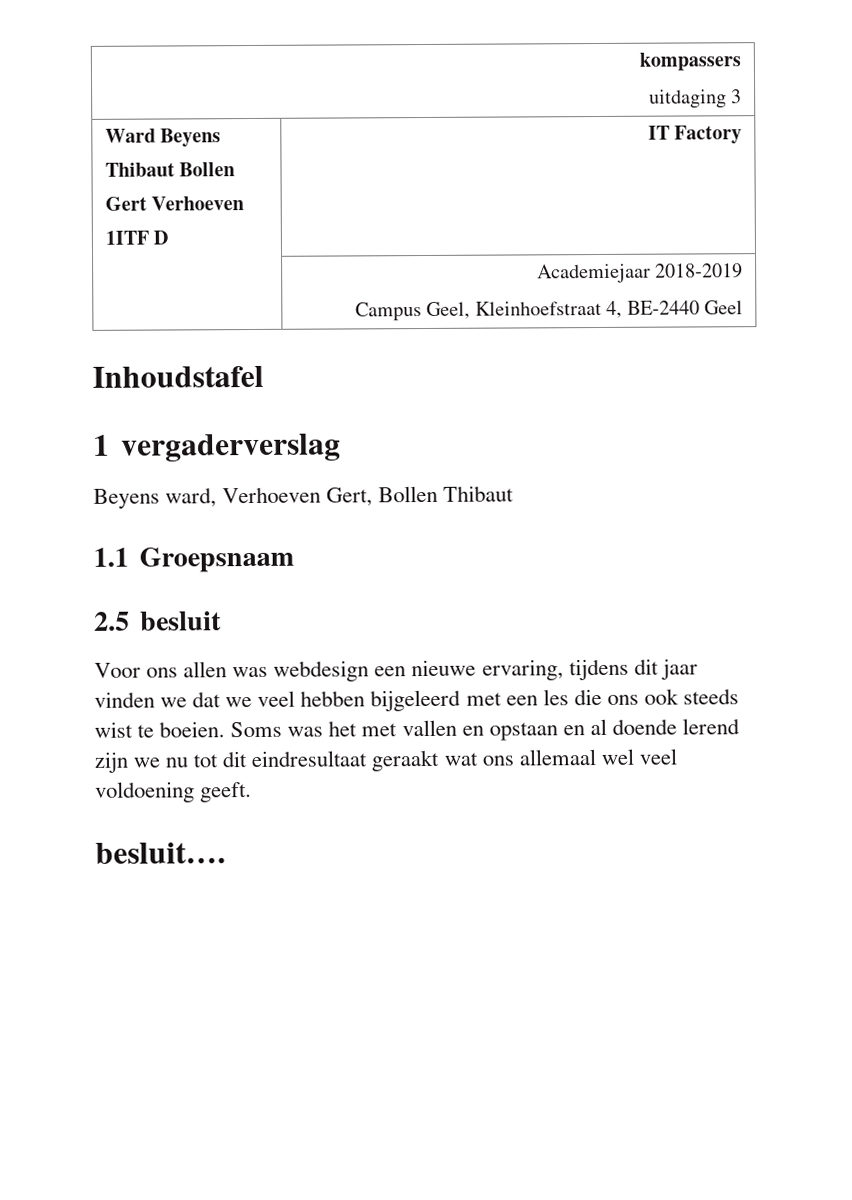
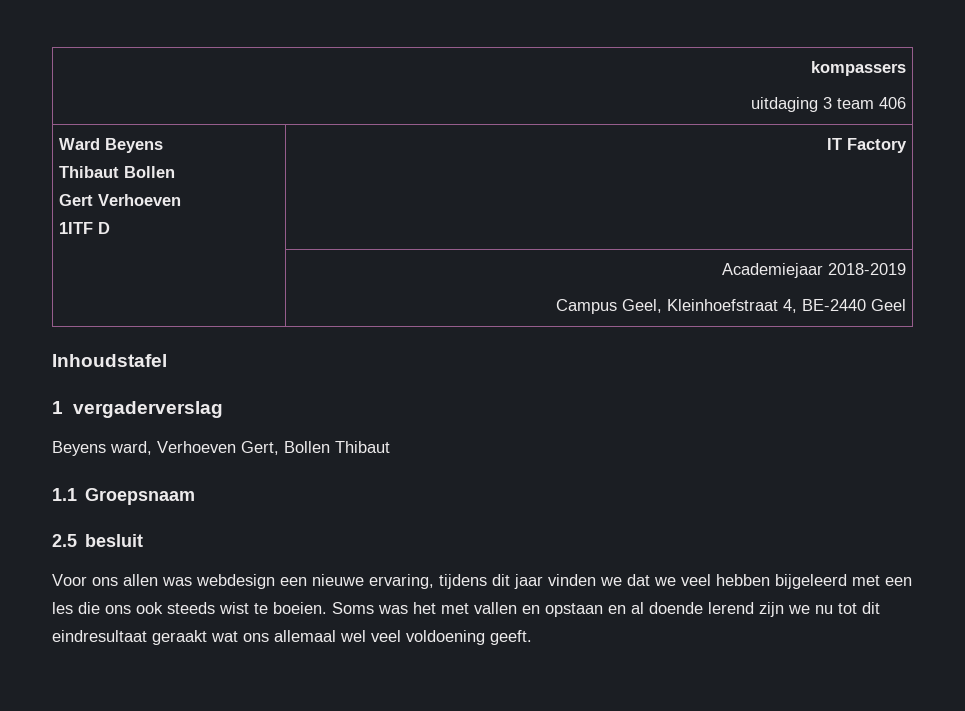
(742, 96) none -> [837,97,907,109] team 406
[95,842,226,864] // besluit…. -> (532, 637) none

